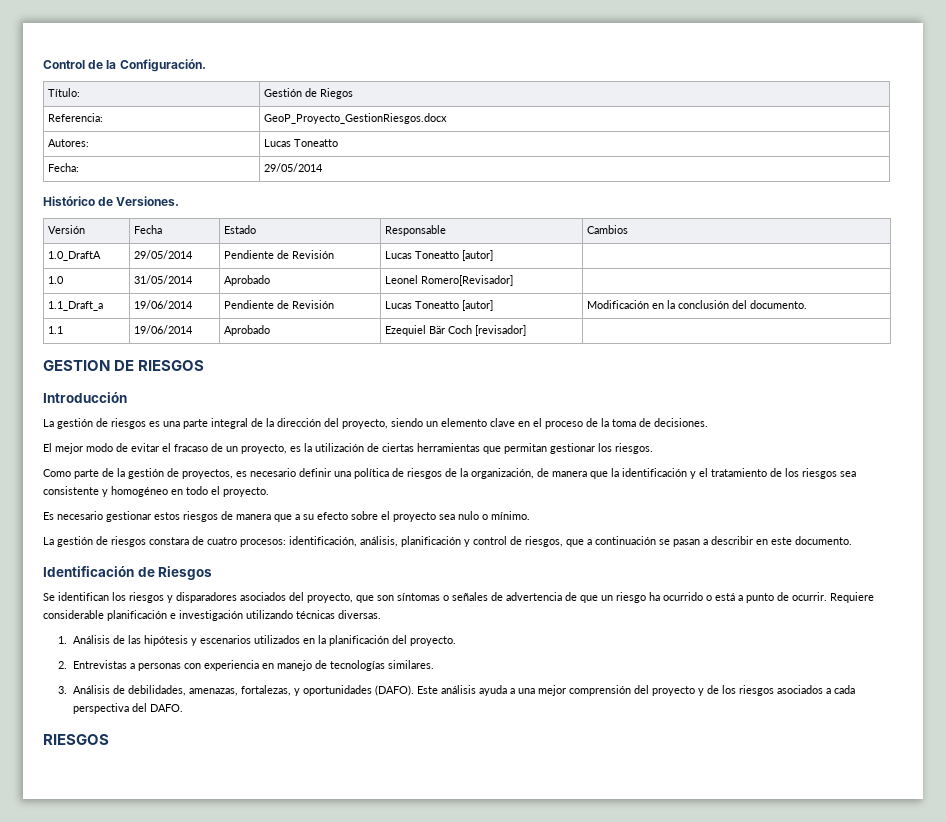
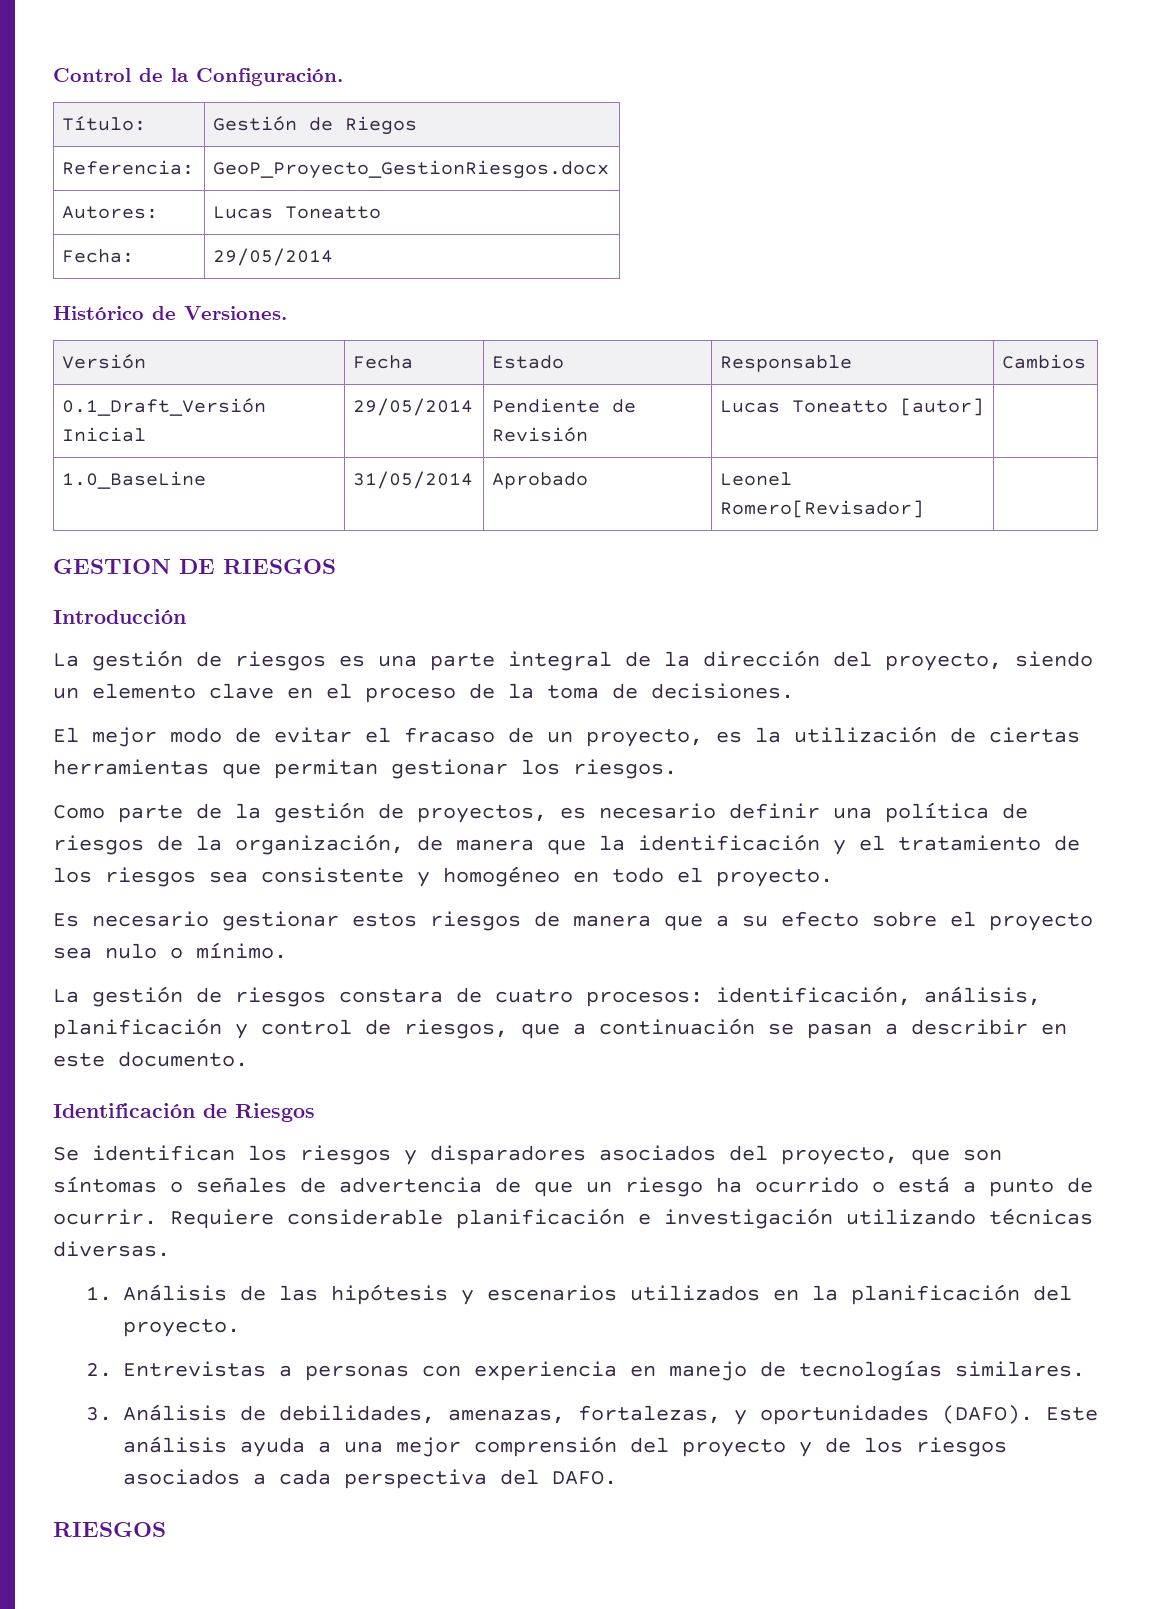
[48,251,102,261] 1.0_DraftA -> [62,398,267,416] [62,427,147,442] 0.1_Draft_Versión Inicial
[48,276,65,284] 1.0 -> [62,471,207,489] 1.0_BaseLine
[48,301,104,311] [134,300,194,309] [224,300,335,309] [385,300,494,311] [587,300,808,309] [48,326,64,334] [134,325,194,334] [224,325,271,336] [385,325,527,336] // 1.1_Draft_a | 19/06/2014 | Pendiente de Revisión | Lucas Toneatto [autor] | Modificación en la conclusión del documento. // 1.1 | 19/06/2014 | Aprobado | Ezequiel Bär Coch [revisador] | -> (925, 509) none

